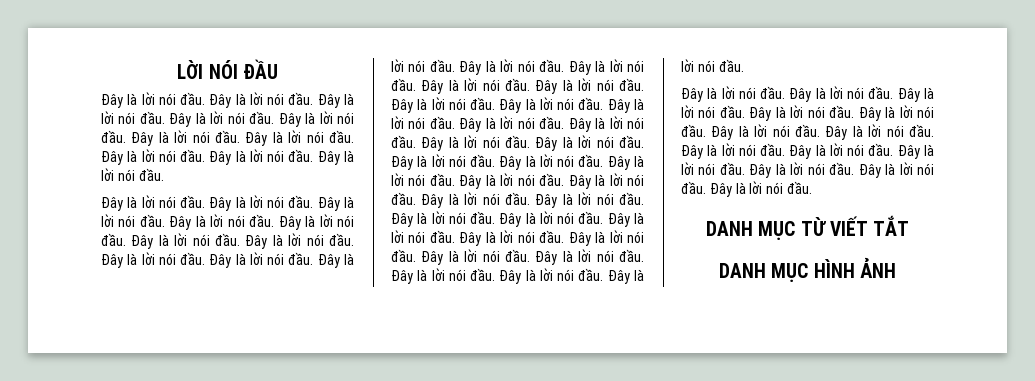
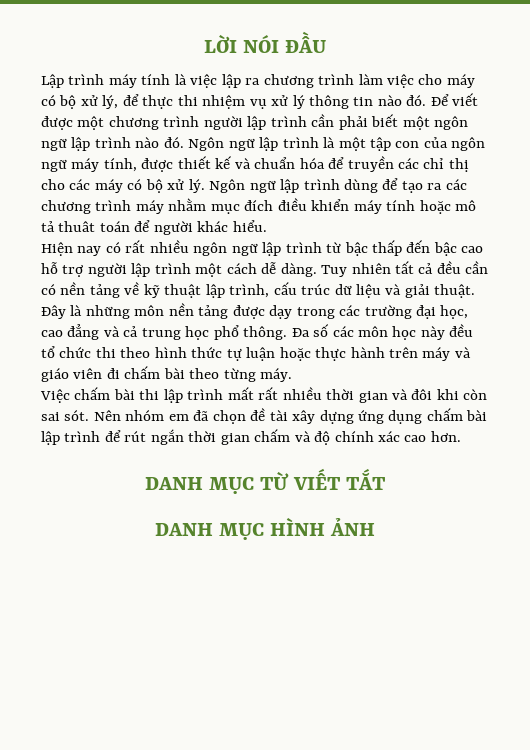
[101,92,354,108] [101,111,354,127] [101,130,354,146] [101,149,354,165] [101,168,164,181] [101,195,354,211] [101,214,354,230] [101,233,354,249] [101,252,354,268] [391,59,644,75] [391,78,644,94] [391,97,644,113] [391,116,644,132] [391,135,644,151] [391,154,644,170] [391,173,644,189] [391,192,644,208] [391,211,644,227] [391,230,644,246] [391,249,644,265] [391,268,644,284] [681,59,744,72] [681,86,934,102] [681,105,934,121] [681,124,934,140] [681,143,934,159] [681,162,934,178] [681,181,812,197] Đây là lời nói đầu. Đây là lời nói đầu. Đây là lời nói đầu. Đây là lời nói đầu. Đây là lời nói đầu. Đây là lời nói đầu. Đây là lời nói đầu. Đây là lời nói đầu. Đây là lời nói đầu. Đây là lời nói đầu. // Đây là lời nói đầu. Đây là lời nói đầu. Đây là lời nói đầu. Đây là lời nói đầu. Đây là lời nói đầu. Đây là lời nói đầu. Đây là lời nói đầu. Đây là lời nói đầu. Đây là lời nói đầu. Đây là lời nói đầu. Đây là lời nói đầu. Đây là lời nói đầu. Đây là lời nói đầu. Đây là lời nói đầu. Đây là lời nói đầu. Đây là lời nói đầu. Đây là lời nói đầu. Đây là lời nói đầu. Đây là lời nói đầu. Đây là lời nói đầu. Đây là lời nói đầu. Đây là lời nói đầu. Đây là lời nói đầu. Đây là lời nói đầu. Đây là lời nói đầu. Đây là lời nói đầu. Đây là lời nói đầu. Đây là lời nói đầu. Đây là lời nói đầu. Đây là lời nói đầu. Đây là lời nói đầu. Đây là lời nói đầu. Đây là lời nói đầu. Đây là lời nói đầu. Đây là lời nói đầu. Đây là lời nói đầu. Đây là lời nói đầu. Đây là lời nói đầu. // Đây là lời nói đầu. Đây là lời nói đầu. Đây là lời nói đầu. Đây là lời nói đầu. Đây là lời nói đầu. Đây là lời nói đầu. Đây là lời nói đầu. Đây là lời nói đầu. Đây là lời nói đầu. Đây là lời nói đầu. Đây là lời nói đầu. Đây là lời nói đầu. Đây là lời nói đầu. -> [41,74,475,88] [41,93,479,109] [41,114,469,130] [41,137,486,151] [41,156,469,172] [41,178,467,193] [41,198,477,214] [41,220,267,235] [41,240,484,256] [41,261,489,277] [41,282,476,298] [41,303,469,319] [41,324,474,340] [41,346,471,361] [41,366,293,382] [40,387,488,403] [41,408,488,424] [41,429,461,445] Lập trình máy tính là việc lập ra chương trình làm việc cho máy có bộ xử lý, để thực thi nhiệm vụ xử lý thông tin nào đó. Để viết được một chương trình người lập trình cần phải biết một ngôn ngữ lập trình nào đó. Ngôn ngữ lập trình là một tập con của ngôn ngữ máy tính, được thiết kế và chuẩn hóa để truyền các chỉ thị cho các máy có bộ xử lý. Ngôn ngữ lập trình dùng để tạo ra các chương trình máy nhằm mục đích điều khiển máy tính hoặc mô tả thuât toán để người khác hiểu. // Hiện nay có rất nhiều ngôn ngữ lập trình từ bậc thấp đến bậc cao hỗ trợ người lập trình một cách dễ dàng. Tuy nhiên tất cả đều cần có nền tảng về kỹ thuật lập trình, cấu trúc dữ liệu và giải thuật. Đây là những môn nền tảng được dạy trong các trường đại học, cao đẳng và cả trung học phổ thông. Đa số các môn học này đều tổ chức thi theo hình thức tự luận hoặc thực hành trên máy và giáo viên đi chấm bài theo từng máy. // Việc chấm bài thi lập trình mất rất nhiều thời gian và đôi khi còn sai sót. Nên nhóm em đã chọn đề tài xây dựng ứng dụng chấm bài lập trình để rút ngắn thời gian chấm và độ chính xác cao hơn.

